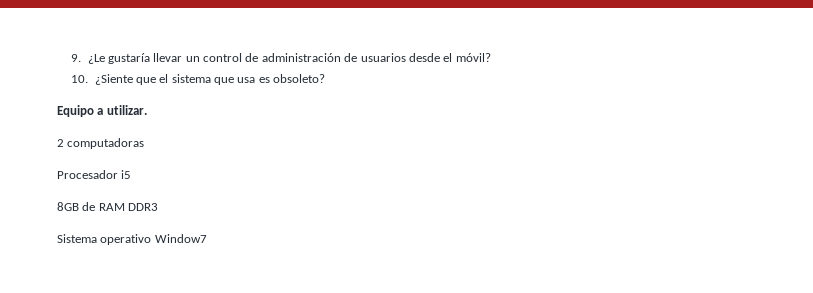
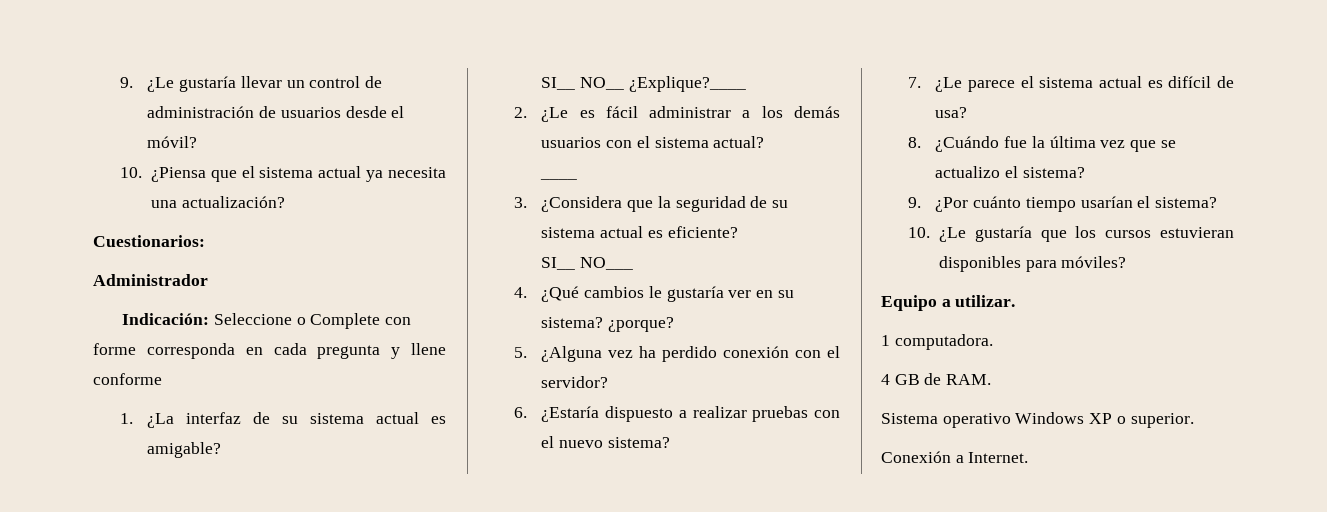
[94,74,133,85] ¿Siente -> [150,167,206,182] ¿Piensa
[214,74,326,85] [57,105,147,117] [57,138,145,149] [57,170,132,179] [57,202,159,211] [57,234,207,245] que usa es obsoleto? // Equipo a utilizar. // 2 computadoras // Procesador i5 // 8GB de RAM DDR3 // Sistema operativo Window7 -> [318,166,446,182] [150,196,285,208] [93,235,205,247] [93,274,208,286] [122,313,411,329] [93,343,446,359] [93,373,162,385] [120,412,447,428] [147,442,222,458] [541,76,746,92] [514,106,840,122] [541,136,765,148] [540,178,578,180] [514,196,789,212] [541,226,738,238] [541,257,634,270] [514,286,794,302] [541,317,675,332] [514,346,840,362] [541,376,609,388] [514,406,840,422] [541,436,670,448] [908,76,1234,92] [935,107,968,118] [908,136,1176,152] [935,166,1085,178] [908,196,1218,212] [908,226,1234,242] [938,256,1127,272] [881,295,1016,311] [881,334,993,350] [881,373,992,385] [881,412,1194,428] [881,451,1029,463] actual ya necesita una actualización? // Cuestionarios: // Administrador // Indicación: Seleccione o Complete con forme corresponda en cada pregunta y llene conforme // 1. ¿La interfaz de su sistema actual es amigable? // SI__ NO__ ¿Explique?____ // 2. ¿Le es fácil administrar a los demás usuarios con el sistema actual? // ____ // 3. ¿Considera que la seguridad de su sistema actual es eficiente? // SI__ NO___ // 4. ¿Qué cambios le gustaría ver en su sistema? ¿porque? // 5. ¿Alguna vez ha perdido conexión con el servidor? // 6. ¿Estaría dispuesto a realizar pruebas con el nuevo sistema? // 7. ¿Le parece el sistema actual es difícil de usa? // 8. ¿Cuándo fue la última vez que se actualizo el sistema? // 9. ¿Por cuánto tiempo usarían el sistema? // 10. ¿Le gustaría que los cursos estuvieran disponibles para móviles? // Equipo a utilizar. // 1 computadora. // 4 GB de RAM. // Sistema operativo Windows XP o superior. // Conexión a Internet.

